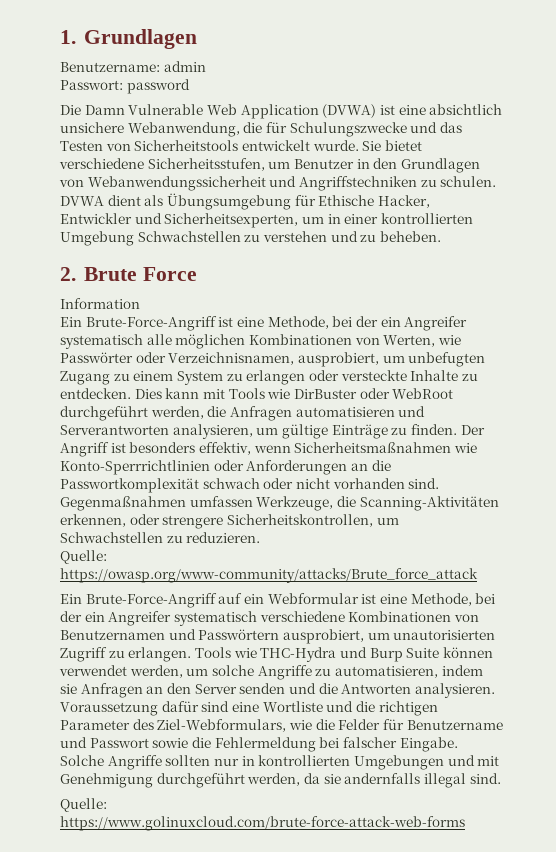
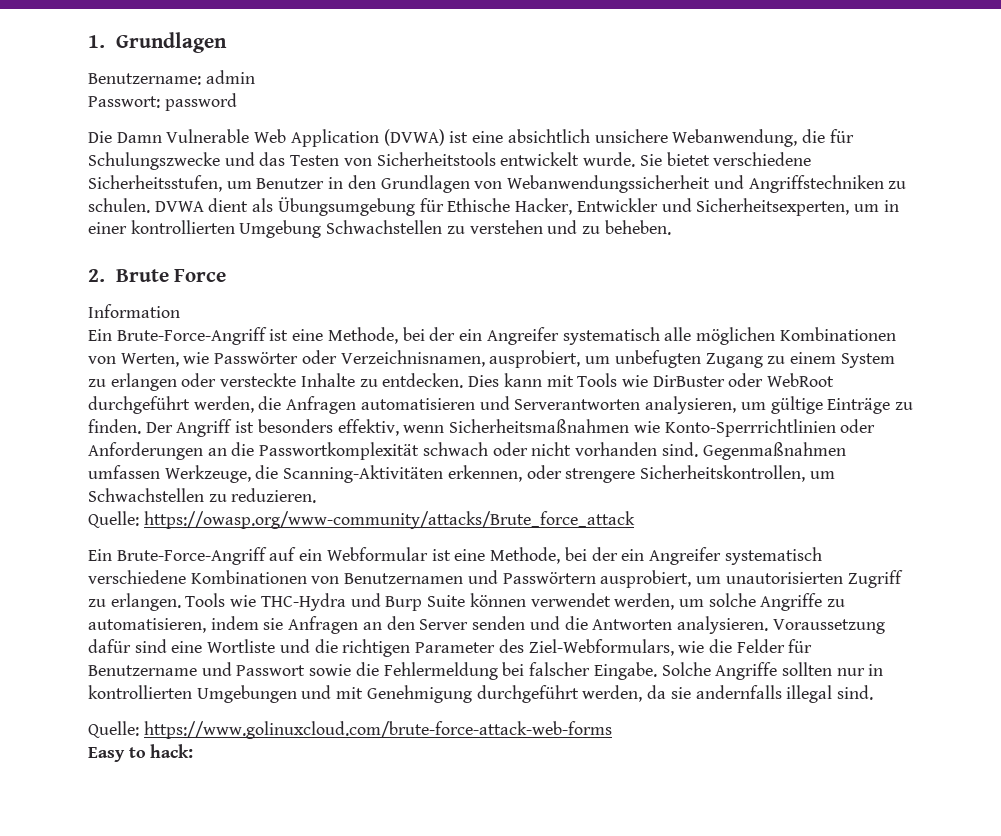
(465, 823) none -> [88,744,194,762] // Easy to hack:

